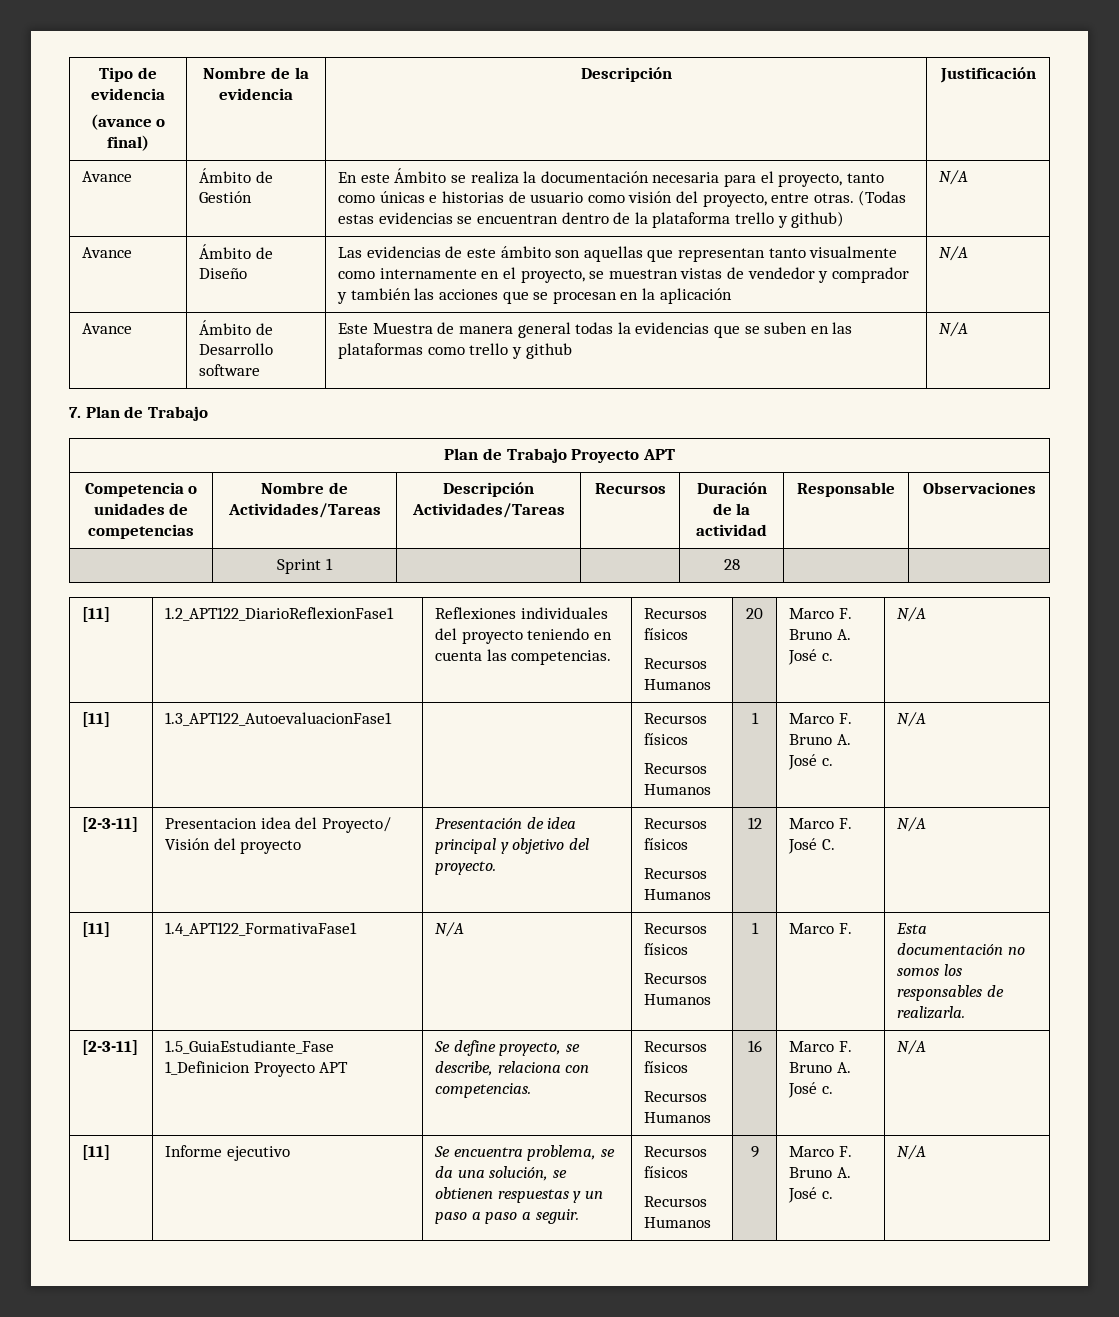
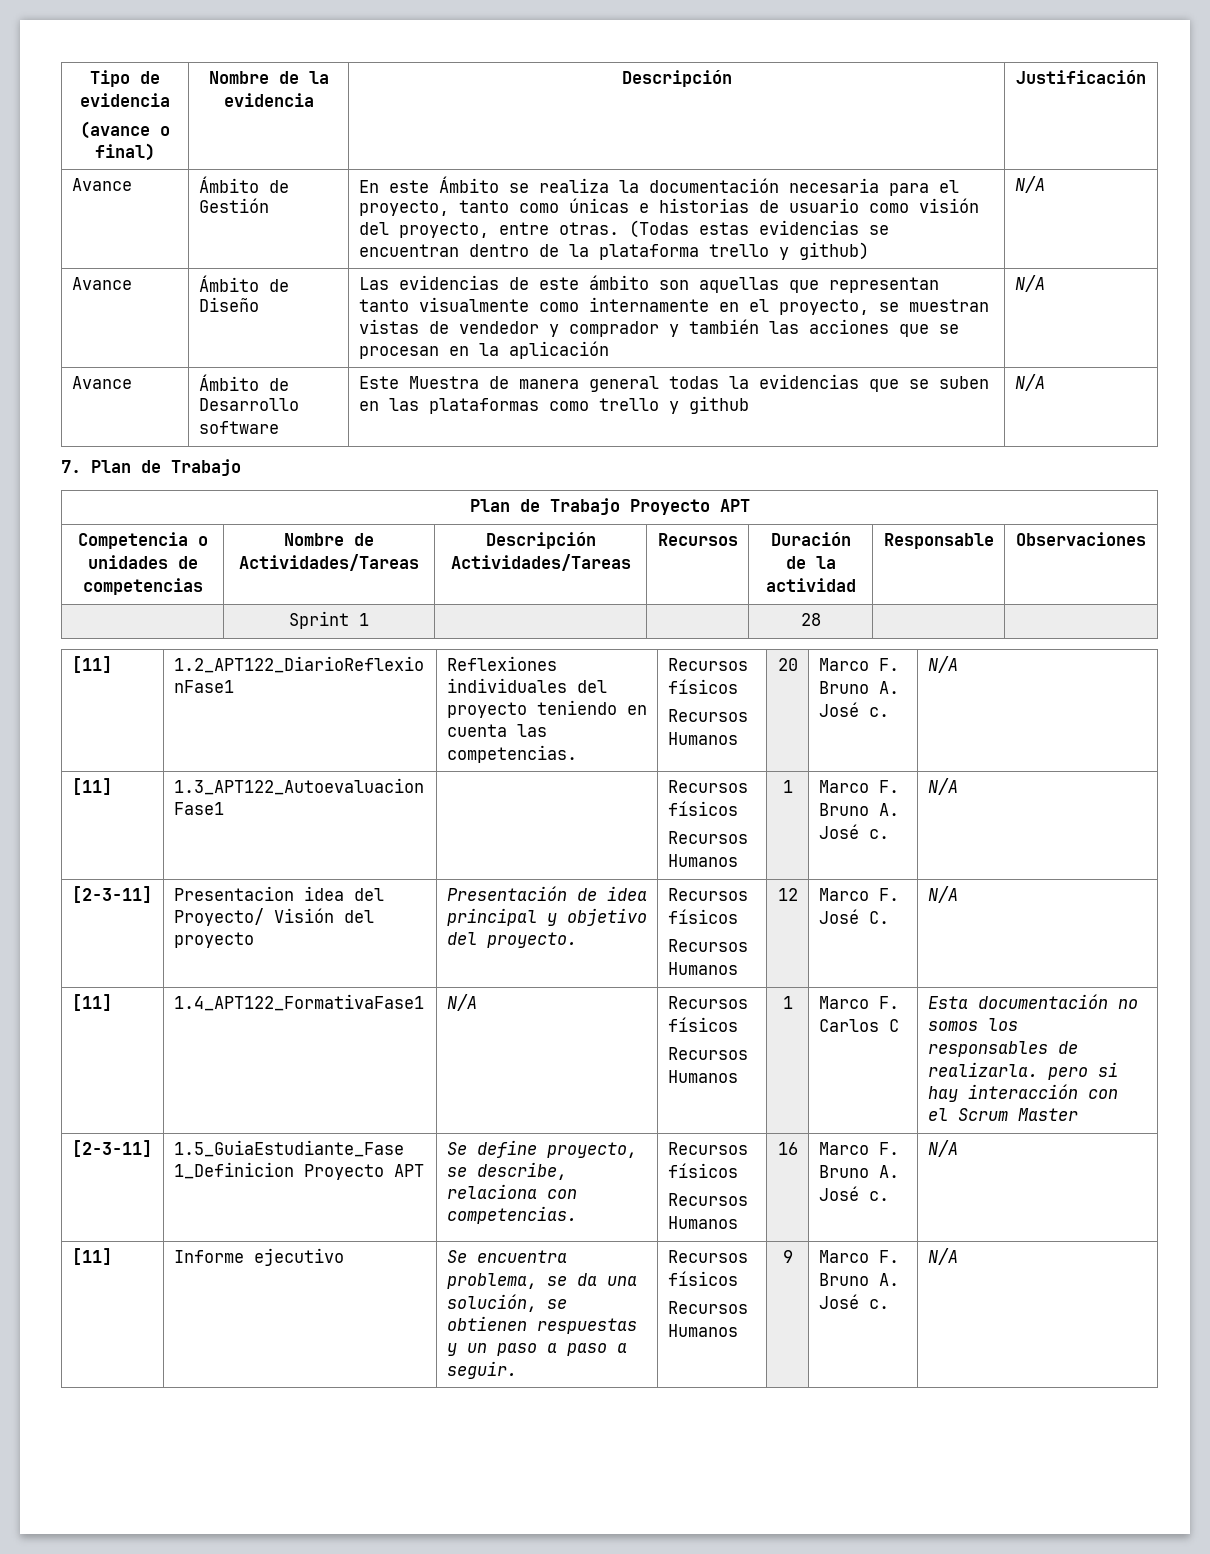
(852, 928) none -> [818,1019,899,1032] Carlos C
(966, 1012) none -> [1047,1062,1118,1080] [927,1084,1118,1102] [927,1108,1078,1121] pero si hay interacción con el Scrum Master

